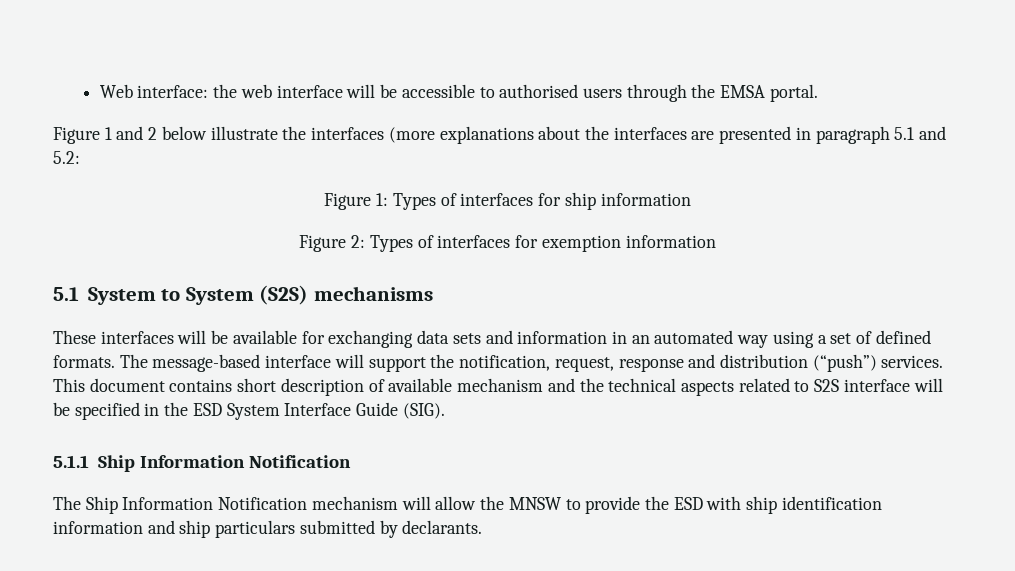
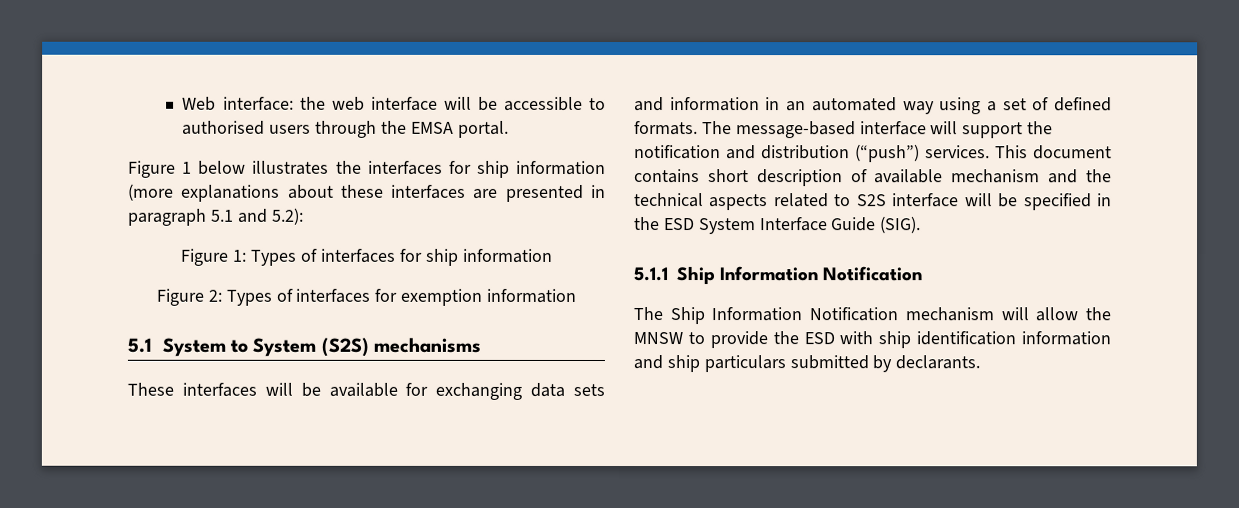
[116,126,385,140] and 2 below illustrate the interfaces -> [198,160,606,178] below illustrates the interfaces for ship information
[584,126,609,140] the -> [340,184,384,198] these
[53,151,80,164] 5.2: -> [271,207,304,225] 5.2):
[459,355,684,372] notification, request, response -> [634,145,721,160] notification

